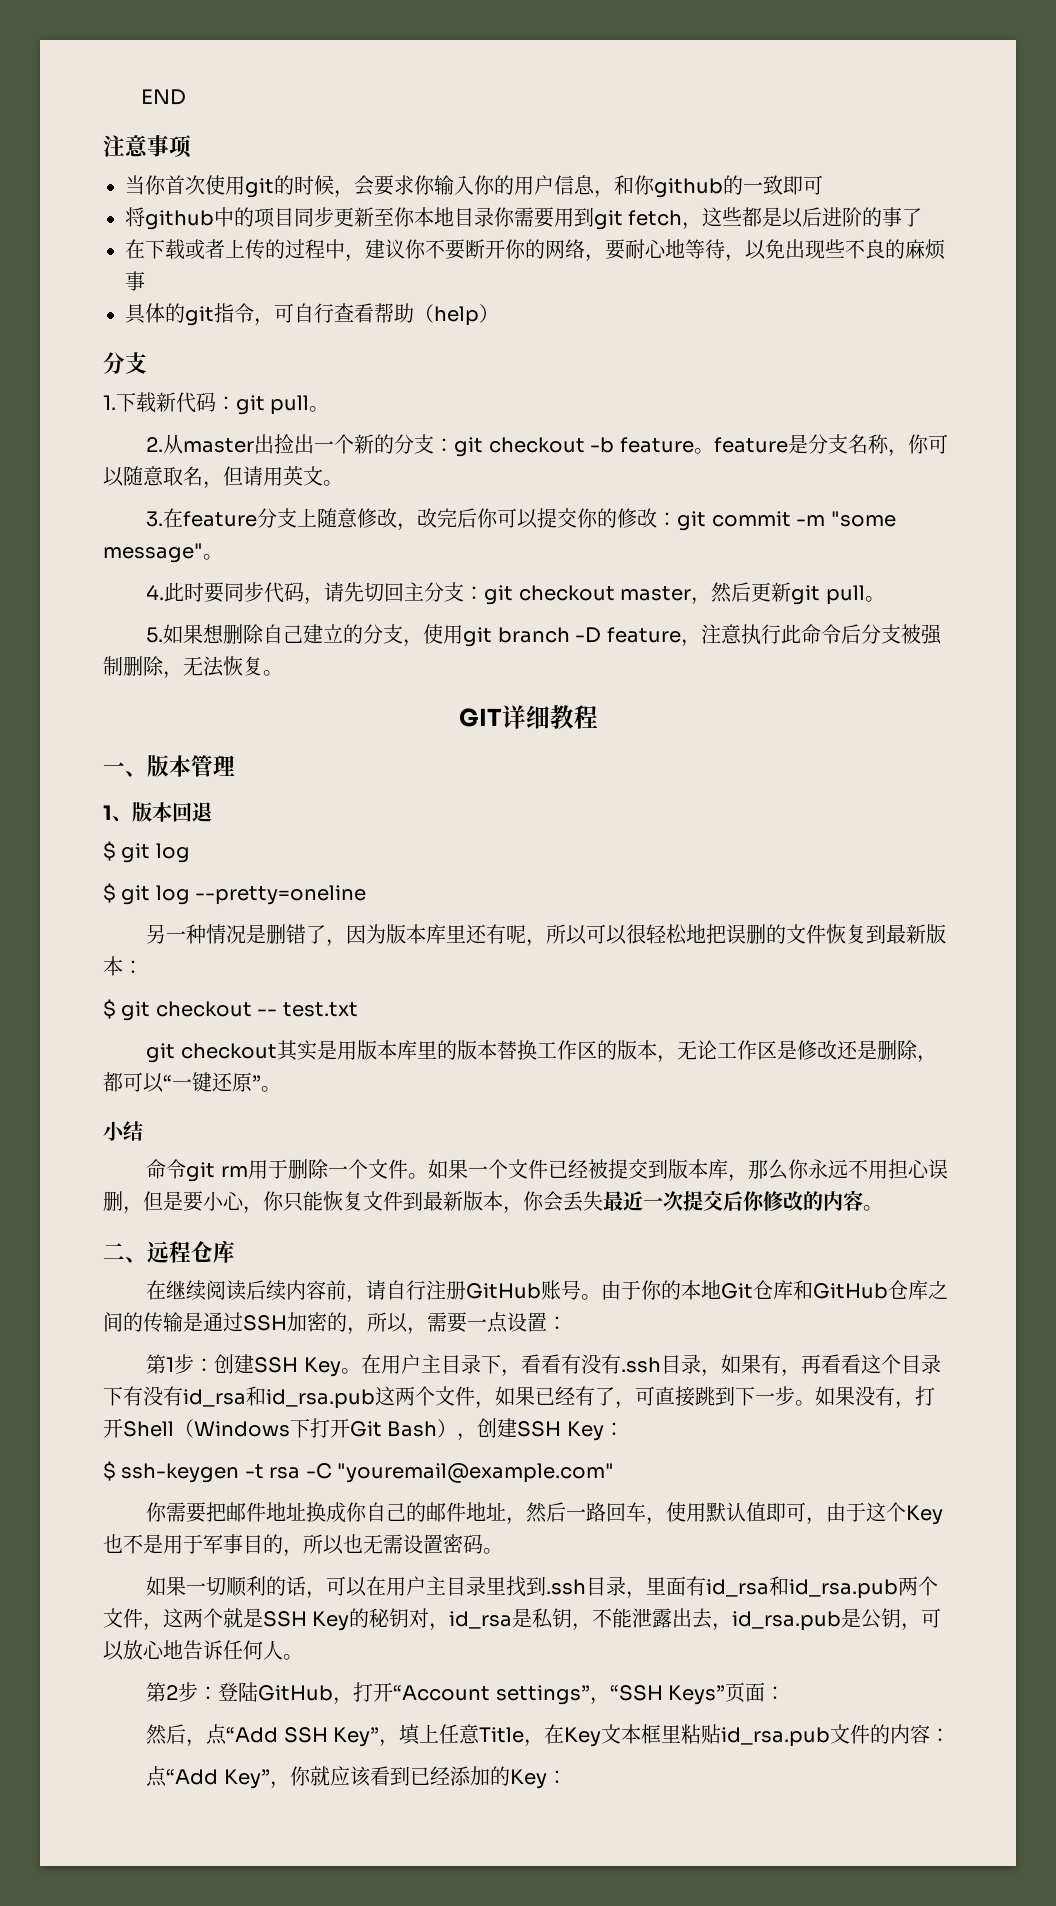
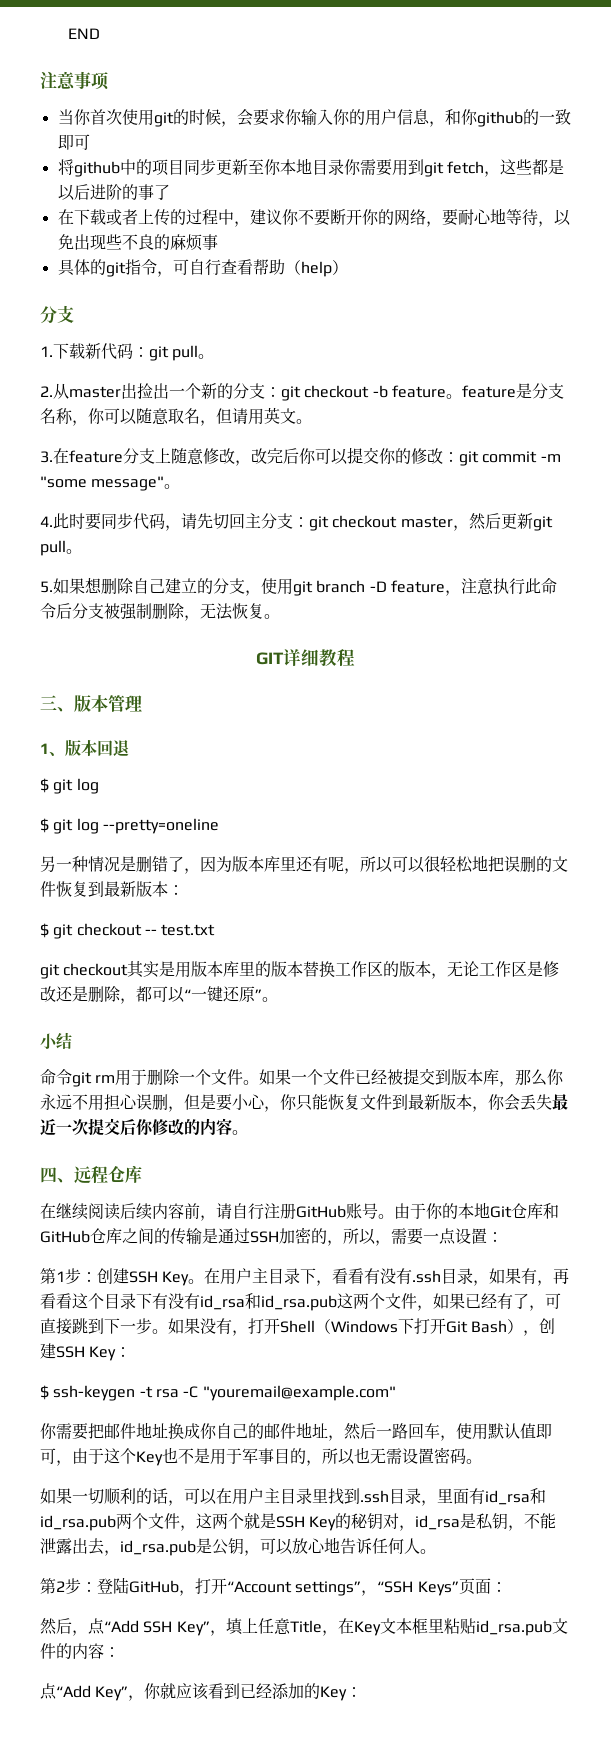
[103,762,125,774] 一 -> [40,695,57,710] 三
[103,1243,125,1260] 二 -> [40,1167,57,1183] 四

